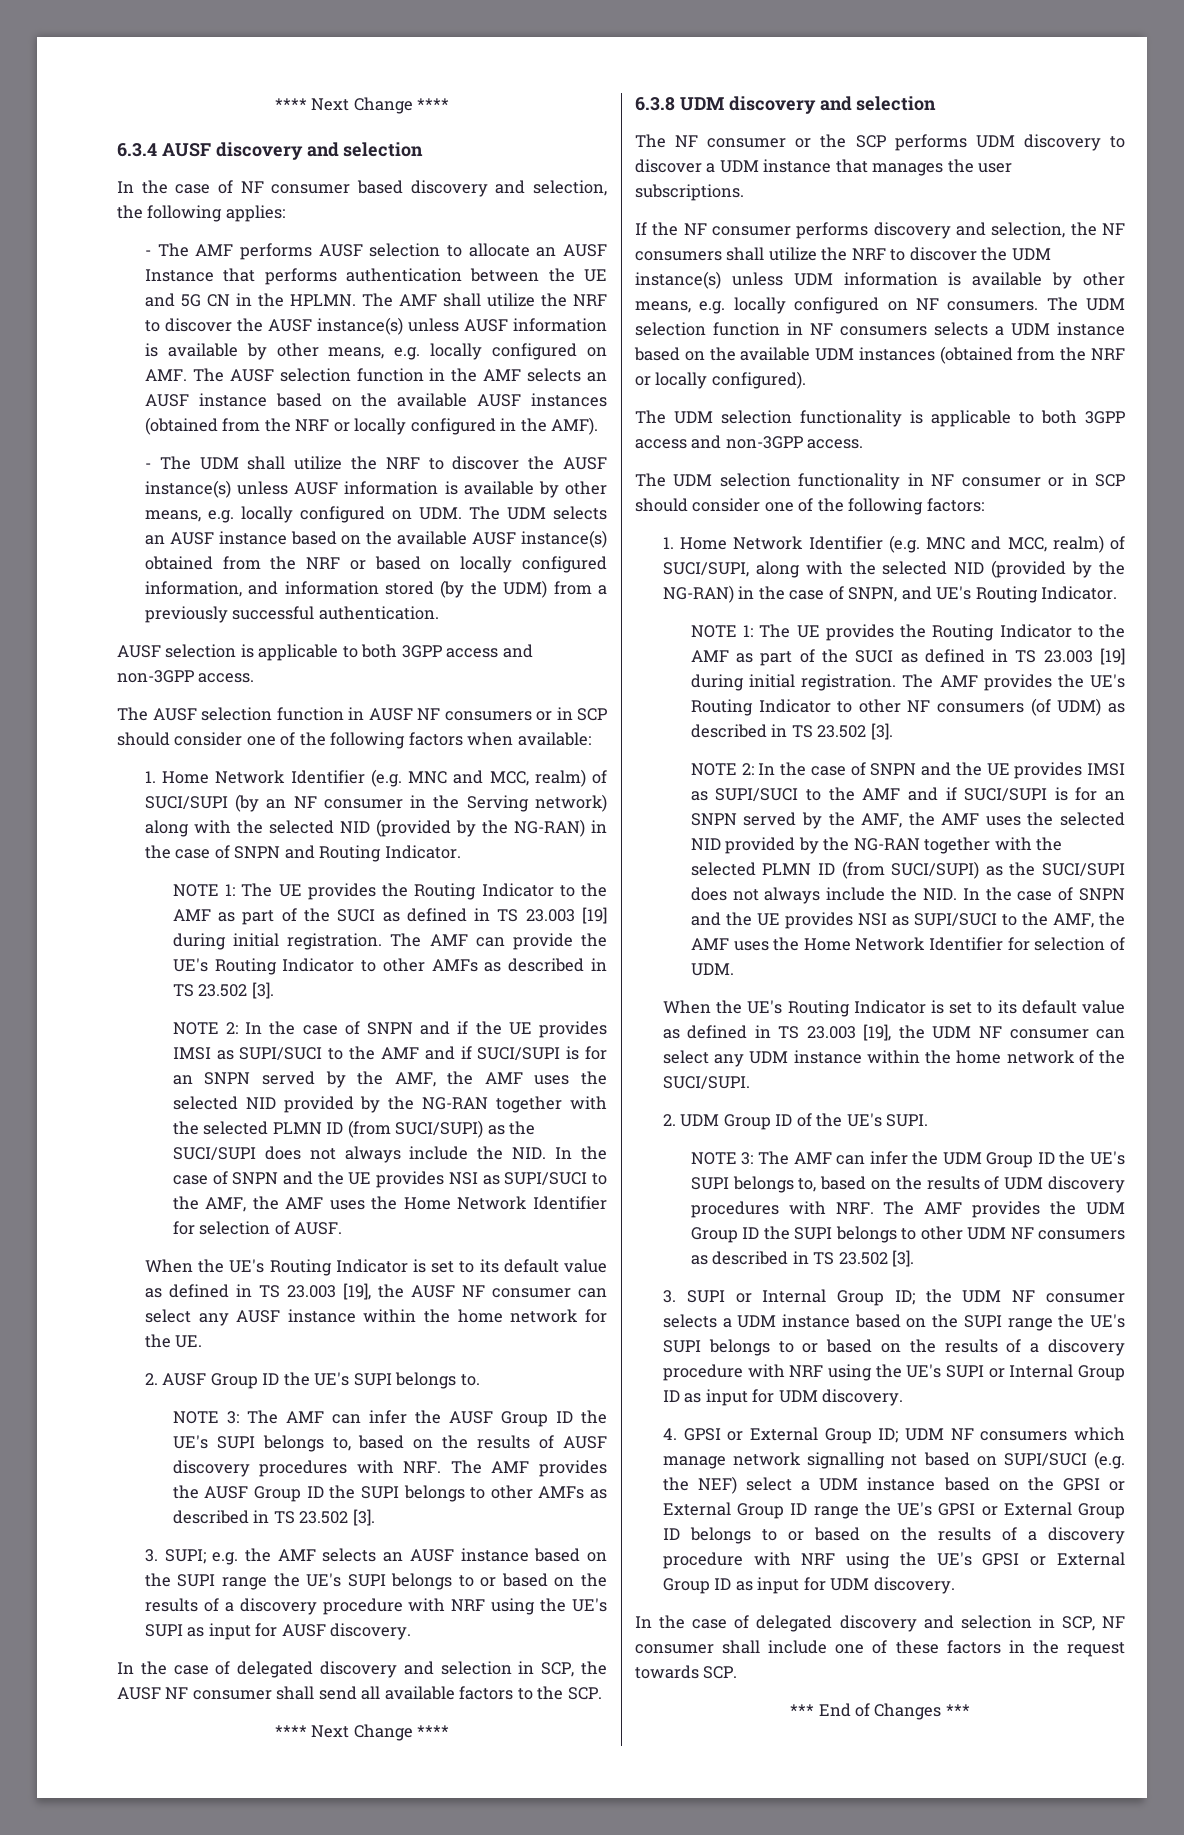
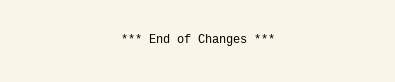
[274,97,450,114] [117,142,424,160] [117,180,607,197] [117,205,285,222] [144,243,608,260] [144,268,607,285] [144,293,607,307] [144,317,607,335] [144,343,608,360] [144,368,608,382] [144,393,607,407] [144,417,599,435] [144,456,607,470] [144,480,608,498] [144,506,608,523] [144,530,608,548] [144,556,608,573] [144,580,608,598] [144,606,439,623] [117,644,533,661] [117,670,255,683] [117,707,607,721] [117,732,591,749] [144,769,607,787] [144,794,608,812] [144,819,607,837] [144,845,461,862] [172,883,607,900] [172,907,607,925] [172,933,608,950] [172,958,607,975] [172,982,274,999] [172,1021,608,1038] [172,1046,607,1061] [172,1071,607,1088] [172,1096,607,1113] [172,1120,536,1138] [172,1146,607,1163] [172,1171,607,1188] [172,1196,607,1212] [172,1221,343,1235] [144,1259,608,1276] [144,1283,608,1300] [144,1309,608,1326] [144,1334,203,1348] [144,1372,480,1389] [172,1410,607,1427] [172,1435,608,1452] [172,1460,607,1477] [172,1485,608,1502] [172,1509,375,1526] [144,1548,608,1565] [144,1573,607,1590] [144,1598,608,1615] [144,1623,412,1640] [117,1661,607,1678] [117,1686,602,1700] [274,1724,450,1741] [635,96,937,114] [635,134,1125,151] [635,159,1013,176] [635,184,744,201] [635,222,1125,239] [635,247,1051,261] [635,271,1125,289] [635,297,1125,314] [635,322,1125,336] [634,346,1125,364] [635,371,806,389] [635,410,1125,427] [635,435,864,449] [635,473,1125,490] [635,498,984,515] [662,535,1125,553] [662,560,1125,578] [662,585,1118,603] [690,624,1125,641] [690,648,1125,666] [690,674,1126,691] [690,698,1125,716] [690,723,893,740] [690,762,1126,779] [690,787,1125,802] [690,812,1125,829] [690,837,1063,854] [690,861,1125,879] [690,887,1125,904] [690,912,1125,929] [690,937,1125,951] [690,963,734,976] [662,1000,1125,1017] [662,1024,1125,1041] [662,1050,1125,1067] [662,1076,750,1090] [662,1113,929,1130] [690,1151,1125,1168] [690,1176,1125,1193] [690,1201,1125,1218] [690,1226,1125,1243] [690,1250,915,1267] [662,1289,1125,1306] [662,1314,1125,1331] [662,1339,1125,1356] [662,1364,1125,1381] [662,1389,904,1406] [662,1427,1125,1444] [662,1451,1125,1469] [662,1476,1125,1494] [662,1502,1125,1519] [662,1527,1125,1544] [662,1552,1126,1569] [662,1577,955,1594] [635,1615,1125,1632] [635,1640,1125,1657] [635,1665,738,1679] **** Next Change **** // 6.3.4 AUSF discovery and selection // In the case of NF consumer based discovery and selection, the following applies: // - The AMF performs AUSF selection to allocate an AUSF Instance that performs authentication between the UE and 5G CN in the HPLMN. The AMF shall utilize the NRF to discover the AUSF instance(s) unless AUSF information is available by other means, e.g. locally configured on AMF. The AUSF selection function in the AMF selects an AUSF instance based on the available AUSF instances (obtained from the NRF or locally configured in the AMF). // - The UDM shall utilize the NRF to discover the AUSF instance(s) unless AUSF information is available by other means, e.g. locally configured on UDM. The UDM selects an AUSF instance based on the available AUSF instance(s) obtained from the NRF or based on locally configured information, and information stored (by the UDM) from a previously successful authentication. // AUSF selection is applicable to both 3GPP access and non-3GPP access. // The AUSF selection function in AUSF NF consumers or in SCP should consider one of the following factors when available: // 1. Home Network Identifier (e.g. MNC and MCC, realm) of SUCI/SUPI (by an NF consumer in the Serving network) along with the selected NID (provided by the NG-RAN) in the case of SNPN and Routing Indicator. // NOTE 1: The UE provides the Routing Indicator to the AMF as part of the SUCI as defined in TS 23.003 [19] during initial registration. The AMF can provide the UE's Routing Indicator to other AMFs as described in TS 23.502 [3]. // NOTE 2: In the case of SNPN and if the UE provides IMSI as SUPI/SUCI to the AMF and if SUCI/SUPI is for an SNPN served by the AMF, the AMF uses the selected NID provided by the NG-RAN together with the selected PLMN ID (from SUCI/SUPI) as the SUCI/SUPI does not always include the NID. In the case of SNPN and the UE provides NSI as SUPI/SUCI to the AMF, the AMF uses the Home Network Identifier for selection of AUSF. // When the UE's Routing Indicator is set to its default value as defined in TS 23.003 [19], the AUSF NF consumer can select any AUSF instance within the home network for the UE. // 2. AUSF Group ID the UE's SUPI belongs to. // NOTE 3: The AMF can infer the AUSF Group ID the UE's SUPI belongs to, based on the results of AUSF discovery procedures with NRF. The AMF provides the AUSF Group ID the SUPI belongs to other AMFs as described in TS 23.502 [3]. // 3. SUPI; e.g. the AMF selects an AUSF instance based on the SUPI range the UE's SUPI belongs to or based on the results of a discovery procedure with NRF using the UE's SUPI as input for AUSF discovery. // In the case of delegated discovery and selection in SCP, the AUSF NF consumer shall send all available factors to the SCP. // **** Next Change **** // 6.3.8 UDM discovery and selection // The NF consumer or the SCP performs UDM discovery to discover a UDM instance that manages the user subscriptions. // If the NF consumer performs discovery and selection, the NF consumers shall utilize the NRF to discover the UDM instance(s) unless UDM information is available by other means, e.g. locally configured on NF consumers. The UDM selection function in NF consumers selects a UDM instance based on the available UDM instances (obtained from the NRF or locally configured). // The UDM selection functionality is applicable to both 3GPP access and non-3GPP access. // The UDM selection functionality in NF consumer or in SCP should consider one of the following factors: // 1. Home Network Identifier (e.g. MNC and MCC, realm) of SUCI/SUPI, along with the selected NID (provided by the NG-RAN) in the case of SNPN, and UE's Routing Indicator. // NOTE 1: The UE provides the Routing Indicator to the AMF as part of the SUCI as defined in TS 23.003 [19] during initial registration. The AMF provides the UE's Routing Indicator to other NF consumers (of UDM) as described in TS 23.502 [3]. // NOTE 2: In the case of SNPN and the UE provides IMSI as SUPI/SUCI to the AMF and if SUCI/SUPI is for an SNPN served by the AMF, the AMF uses the selected NID provided by the NG-RAN together with the selected PLMN ID (from SUCI/SUPI) as the SUCI/SUPI does not always include the NID. In the case of SNPN and the UE provides NSI as SUPI/SUCI to the AMF, the AMF uses the Home Network Identifier for selection of UDM. // When the UE's Routing Indicator is set to its default value as defined in TS 23.003 [19], the UDM NF consumer can select any UDM instance within the home network of the SUCI/SUPI. // 2. UDM Group ID of the UE's SUPI. // NOTE 3: The AMF can infer the UDM Group ID the UE's SUPI belongs to, based on the results of UDM discovery procedures with NRF. The AMF provides the UDM Group ID the SUPI belongs to other UDM NF consumers as described in TS 23.502 [3]. // 3. SUPI or Internal Group ID; the UDM NF consumer selects a UDM instance based on the SUPI range the UE's SUPI belongs to or based on the results of a discovery procedure with NRF using the UE's SUPI or Internal Group ID as input for UDM discovery. // 4. GPSI or External Group ID; UDM NF consumers which manage network signalling not based on SUPI/SUCI (e.g. the NEF) select a UDM instance based on the GPSI or External Group ID range the UE's GPSI or External Group ID belongs to or based on the results of a discovery procedure with NRF using the UE's GPSI or External Group ID as input for UDM discovery. // In the case of delegated discovery and selection in SCP, NF consumer shall include one of these factors in the request towards SCP. // -> (120, 38) none

